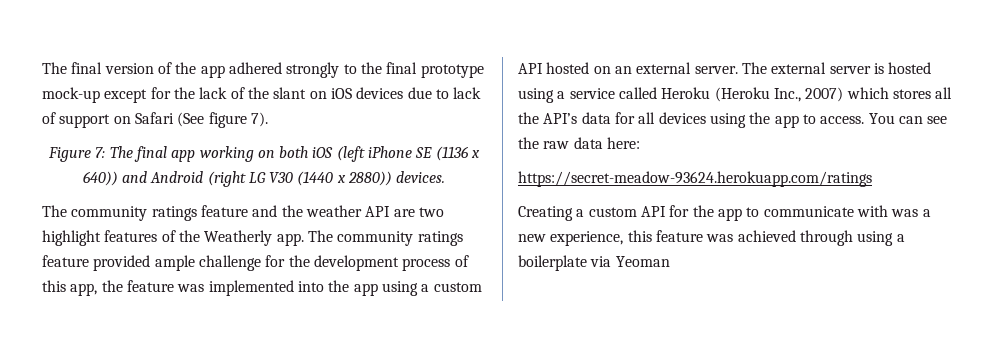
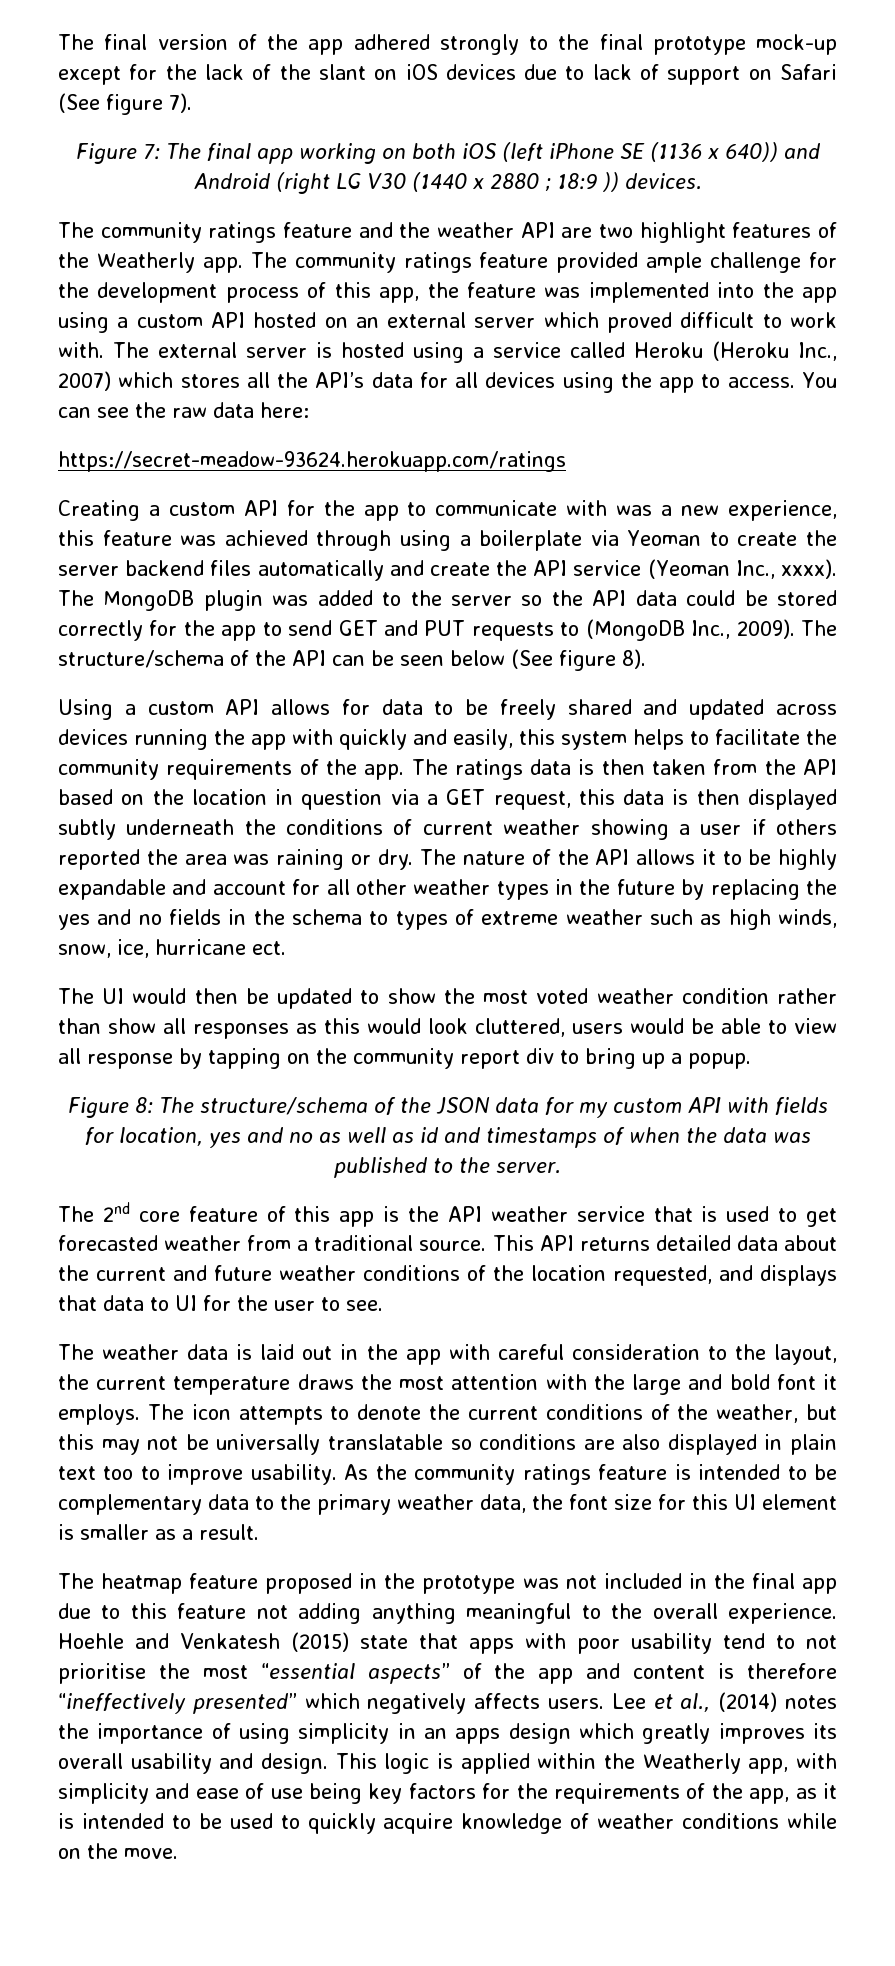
[348,171,393,186] 2880)) -> [489,172,619,192] 2880 ; 18:9 ))
[694,66,738,74] server. -> [474,312,837,333] [58,342,104,358] server which proved difficult to work with.
(670, 261) none -> [709,530,837,546] [58,559,837,581] [58,590,838,611] [58,619,838,641] [58,649,646,671] [58,699,837,720] [58,729,837,750] [58,759,837,780] [58,789,838,810] [58,819,838,840] [58,849,837,870] [58,879,837,900] [58,909,837,930] [58,939,286,958] [58,988,838,1009] [58,1018,837,1039] [58,1048,751,1069] [67,1097,828,1118] [84,1127,811,1148] [334,1157,562,1178] [58,1202,837,1227] [58,1235,837,1251] [58,1265,837,1286] [58,1295,383,1311] [58,1344,837,1365] [58,1374,838,1395] [58,1404,837,1425] [58,1434,838,1455] [58,1464,837,1485] [58,1494,837,1515] [58,1524,259,1540] [58,1573,838,1594] [58,1603,838,1624] [58,1632,838,1654] [58,1663,837,1684] [58,1692,837,1714] [58,1723,838,1744] [58,1753,837,1774] [58,1783,837,1804] [58,1813,837,1834] [58,1843,178,1859] to create the server backend files automatically and create the API service (Yeoman Inc., xxxx). The MongoDB plugin was added to the server so the API data could be stored correctly for the app to send GET and PUT requests to (MongoDB Inc., 2009). The structure/schema of the API can be seen below (See figure 8). // Using a custom API allows for data to be freely shared and updated across devices running the app with quickly and easily, this system helps to facilitate the community requirements of the app. The ratings data is then taken from the API based on the location in question via a GET request, this data is then displayed subtly underneath the conditions of current weather showing a user if others reported the area was raining or dry. The nature of the API allows it to be highly expandable and account for all other weather types in the future by replacing the yes and no fields in the schema to types of extreme weather such as high winds, snow, ice, hurricane ect. // The UI would then be updated to show the most voted weather condition rather than show all responses as this would look cluttered, users would be able to view all response by tapping on the community report div to bring up a popup. // Figure 8: The structure/schema of the JSON data for my custom API with fields for location, yes and no as well as id and timestamps of when the data was published to the server. // The 2nd core feature of this app is the API weather service that is used to get forecasted weather from a traditional source. This API returns detailed data about the current and future weather conditions of the location requested, and displays that data to UI for the user to see. // The weather data is laid out in the app with careful consideration to the layout, the current temperature draws the most attention with the large and bold font it employs. The icon attempts to denote the current conditions of the weather, but this may not be universally translatable so conditions are also displayed in plain text too to improve usability. As the community ratings feature is intended to be complementary data to the primary weather data, the font size for this UI element is smaller as a result. // The heatmap feature proposed in the prototype was not included in the final app due to this feature not adding anything meaningful to the overall experience. Hoehle and Venkatesh (2015) state that apps with poor usability tend to not prioritise the most “essential aspects” of the app and content is therefore “ineffectively presented” which negatively affects users. Lee et al., (2014) notes the importance of using simplicity in an apps design which greatly improves its overall usability and design. This logic is applied within the Weatherly app, with simplicity and ease of use being key factors for the requirements of the app, as it is intended to be used to quickly acquire knowledge of weather conditions while on the move.

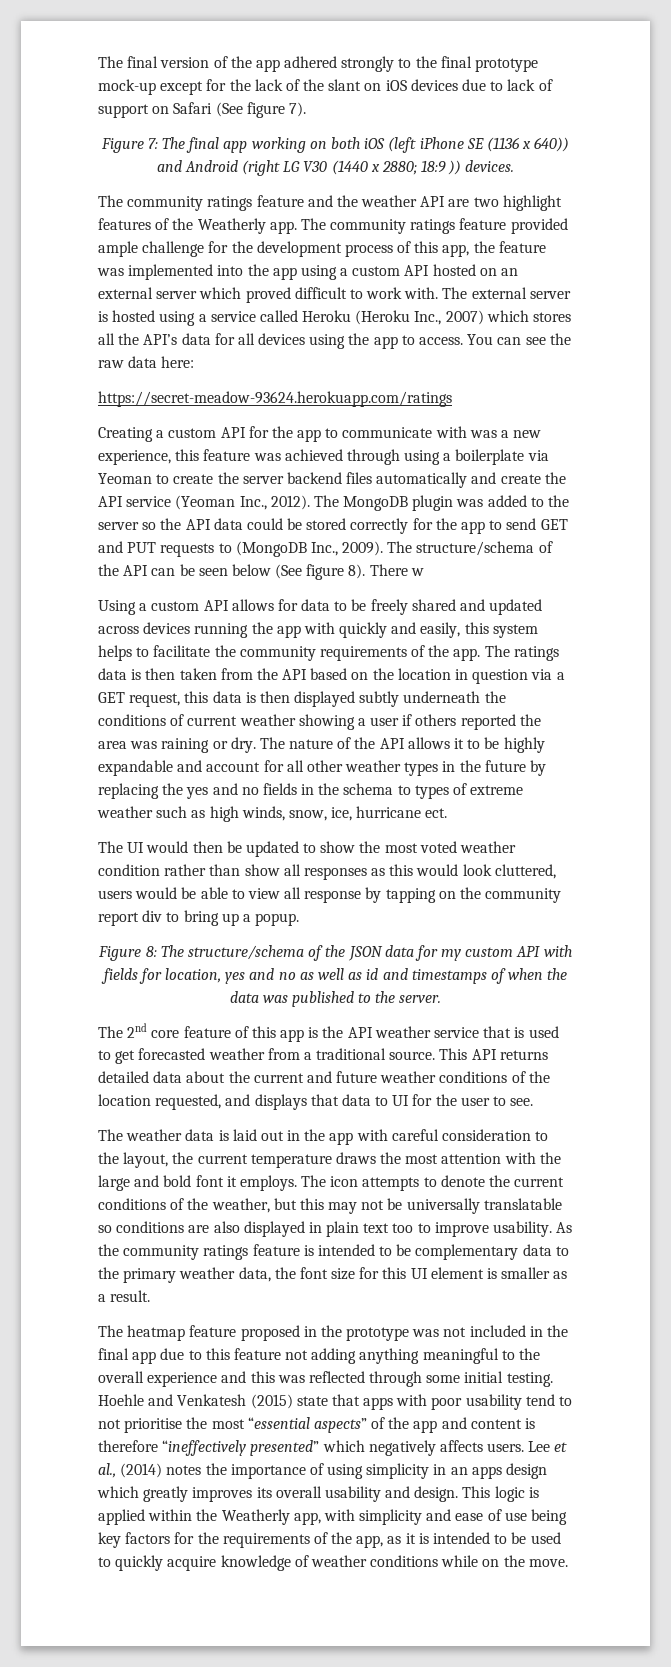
[489,173,551,191] 2880 ; -> [381,161,417,175] 2880;
[780,559,837,579] xxxx). -> [270,495,310,510] 2012).
(646, 659) none -> [369,564,424,576] There w
[728,1603,838,1624] experience. -> [147,1371,553,1387] experience and this was reflected through some initial testing.

